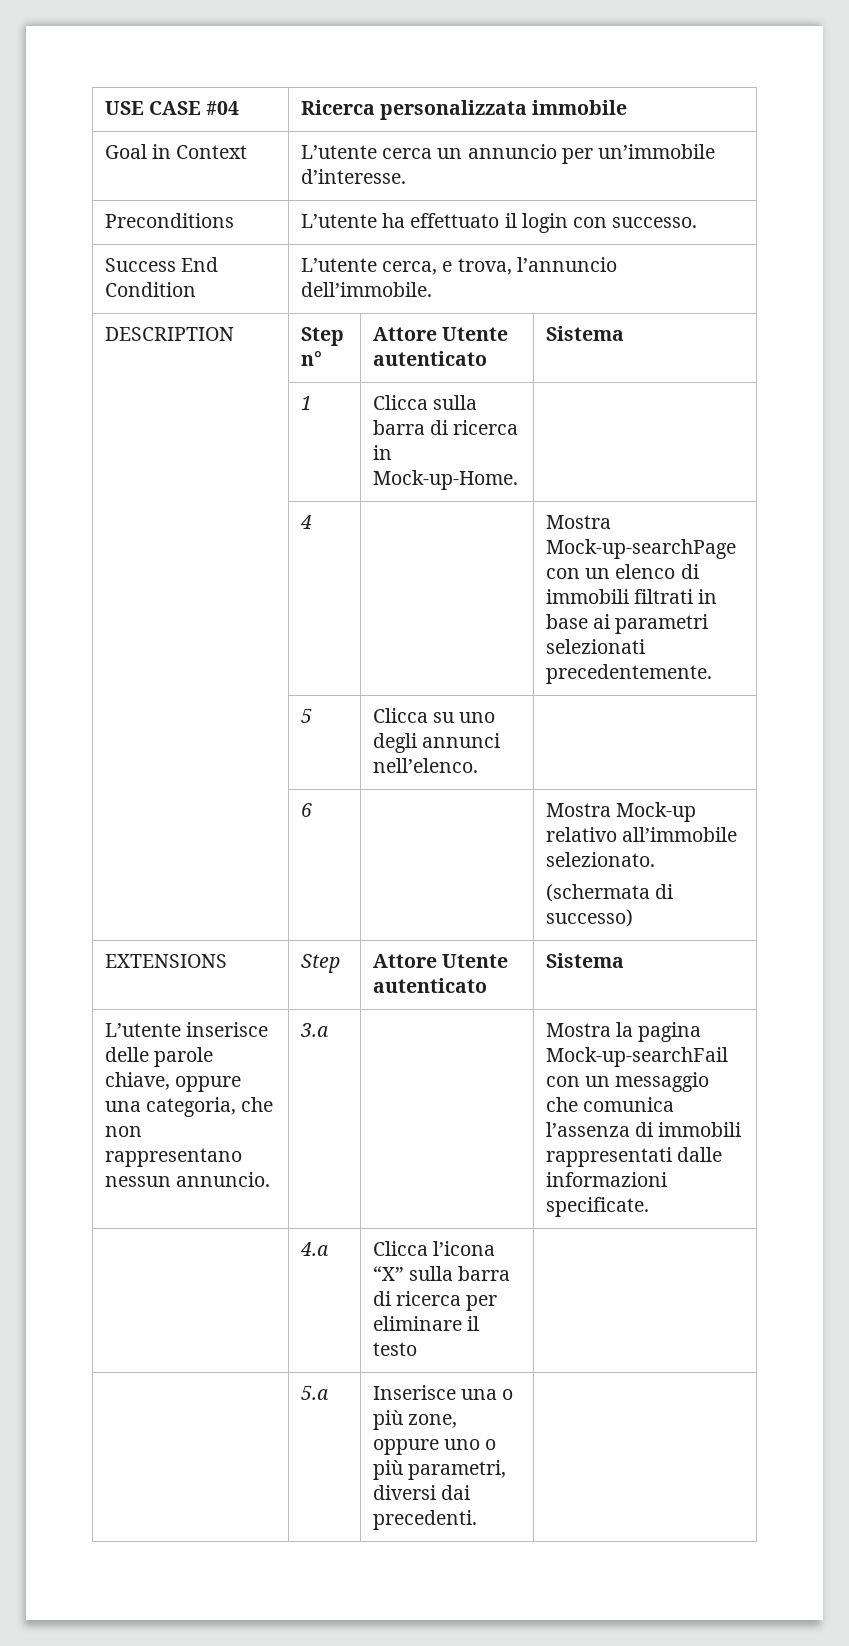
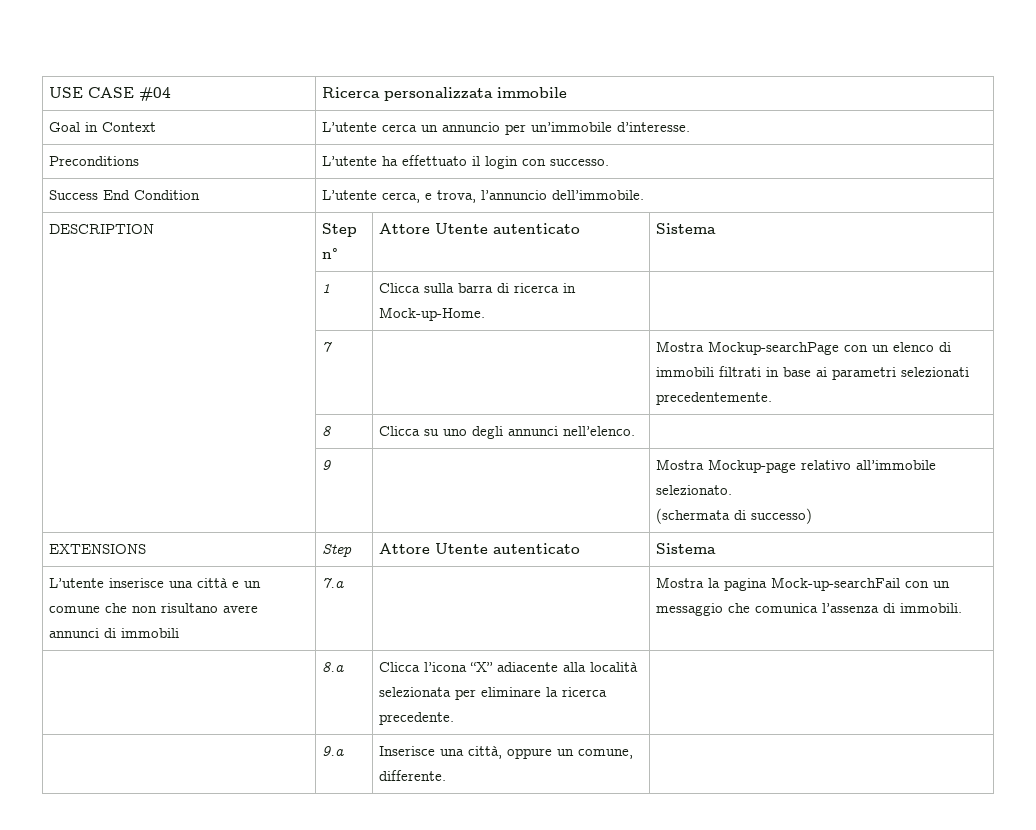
[299,515,312,529] [545,515,611,529] [545,539,736,559] 4 | | Mostra Mock-up-searchPage -> [322,342,334,352] [656,341,840,355] 7 | | Mostra Mockup-searchPage
[300,709,312,723] 5 -> [322,426,332,436] 8
[300,803,312,817] [545,802,696,822] 6 | | Mostra Mock-up -> [322,460,332,470] [656,459,797,473] 9 | | Mostra Mockup-page
[104,1047,213,1067] [104,1072,241,1092] [104,1097,274,1117] [104,1126,142,1137] [104,1148,242,1167] [104,1172,270,1187] [299,1023,329,1037] delle parole chiave, oppure una categoria, che non rappresentano nessun annuncio. | 3.a -> [169,578,262,588] [49,603,259,613] [49,628,180,638] [322,578,345,588] una città e un comune che non risultano avere annunci di immobili | 7.a
[658,1122,742,1137] [545,1147,722,1167] [545,1172,667,1187] [545,1197,649,1217] [299,1242,329,1256] [372,1241,495,1256] [372,1266,511,1281] [372,1291,498,1311] [372,1316,479,1331] [372,1342,417,1356] [300,1386,329,1400] [372,1385,514,1400] [372,1410,457,1430] [372,1439,497,1455] [372,1460,506,1480] [372,1485,470,1500] [372,1510,477,1530] immobili rappresentati dalle informazioni specificate. // | 4.a | Clicca l’icona “X” sulla barra di ricerca per eliminare il testo | // | 5.a | Inserisce una o più zone, oppure uno o più parametri, diversi dai precedenti. -> [900,603,963,613] [322,662,345,672] [379,662,639,672] [379,687,608,700] [379,712,455,725] [322,746,345,756] [379,746,634,759] [379,770,447,781] immobili. // | 8.a | Clicca l’icona “X” adiacente alla località selezionata per eliminare la ricerca precedente. | // | 9.a | Inserisce una città, oppure un comune, differente.

